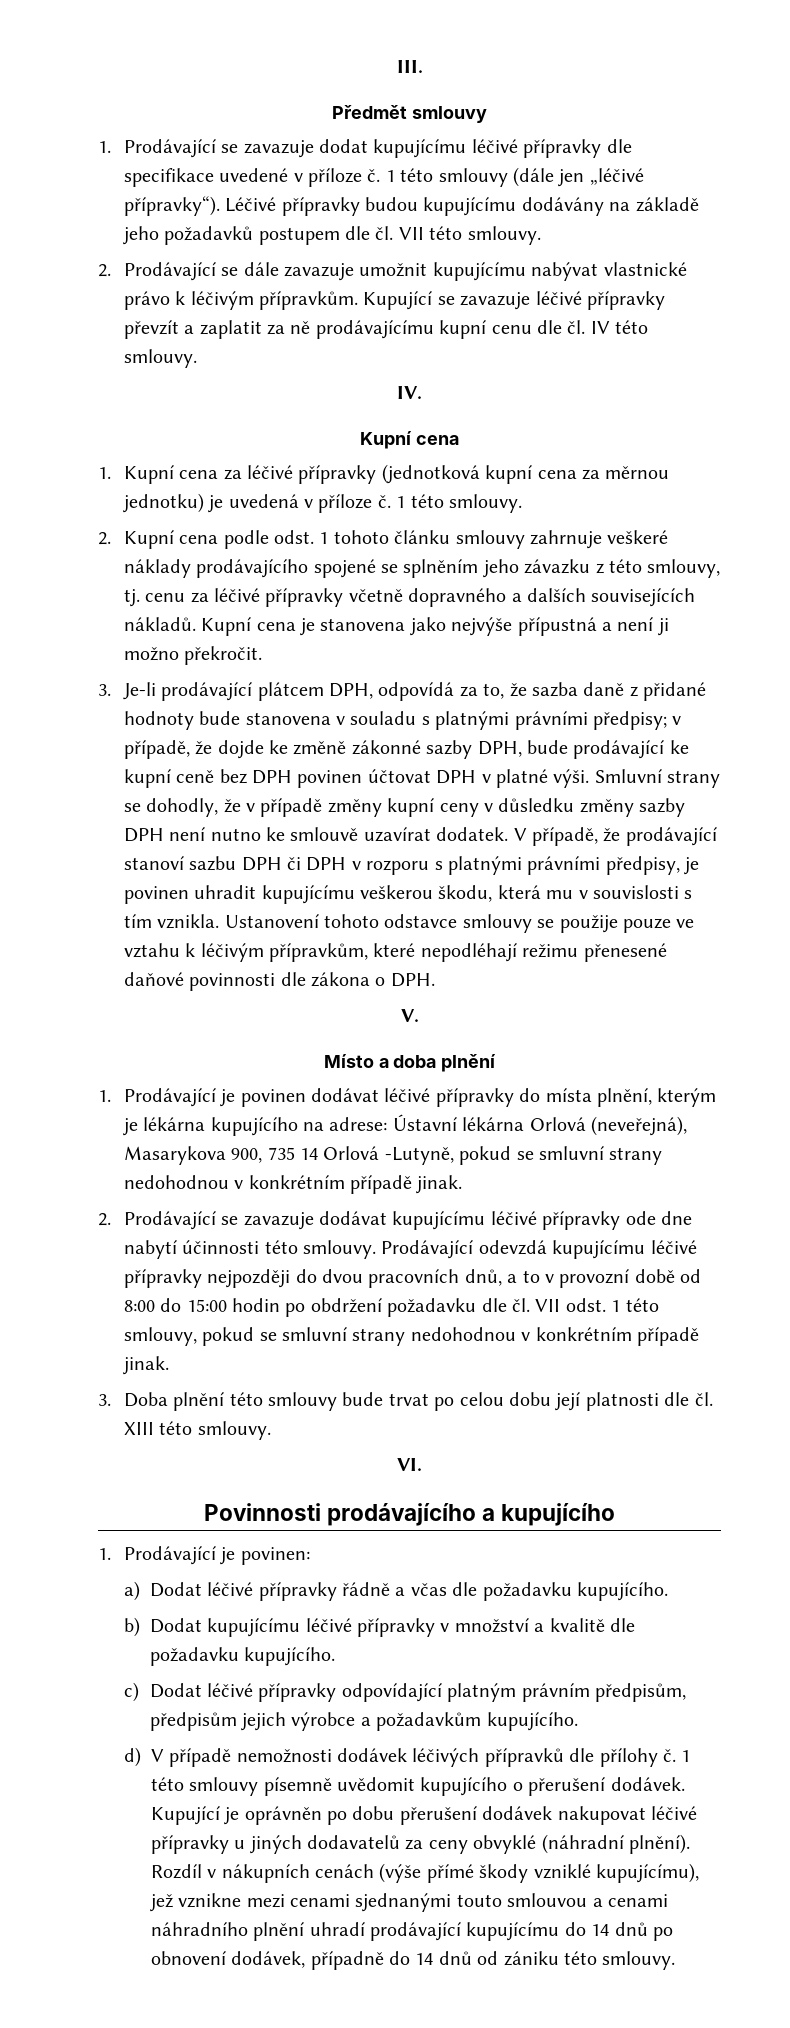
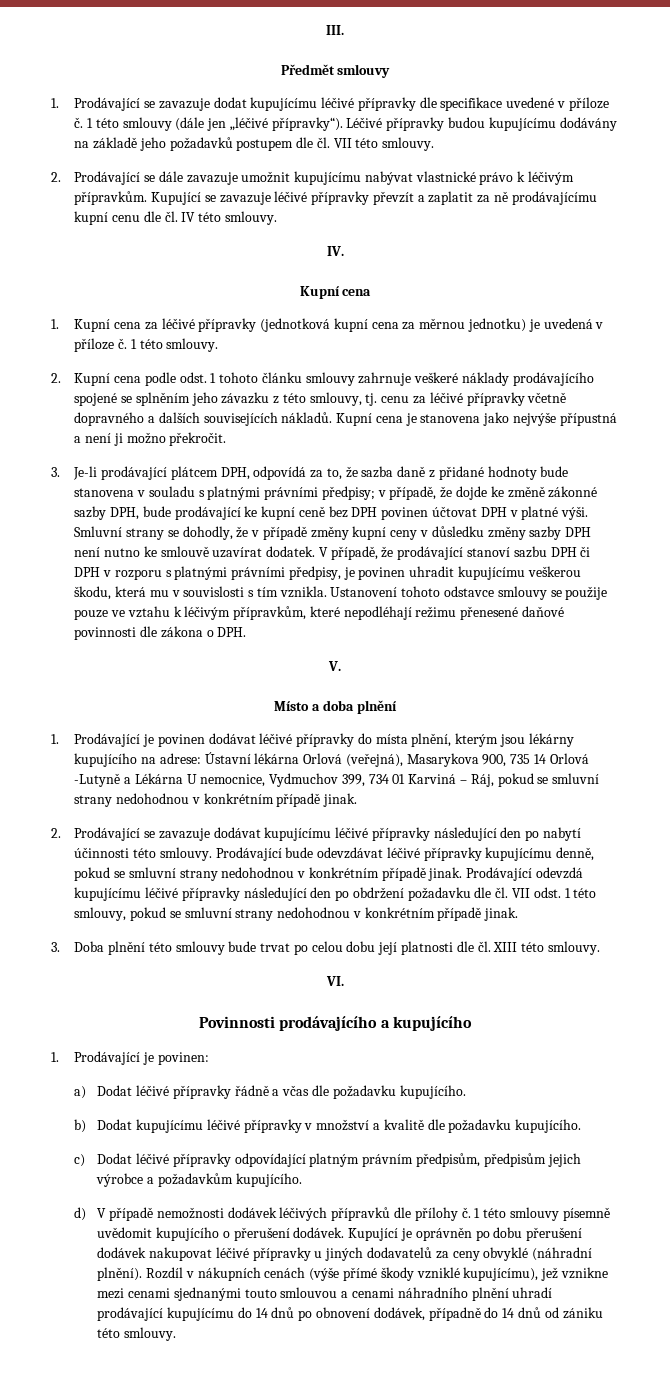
[122,1117,206,1136] je lékárna -> [499,733,574,747] jsou lékárny
[591,1116,688,1136] (neveřejná), -> [345,753,403,767] (veřejná),
[384,1147,454,1165] -Lutyně, -> [74,773,494,787] -Lutyně a Lékárna U nemocnice, Vydmuchov 399, 734 01 Karviná – Ráj,
[625,1211,693,1225] ode dne -> [433,827,540,841] následující den po
[478,1240,697,1259] [123,1269,702,1288] [123,1298,281,1312] odevzdá kupujícímu léčivé přípravky nejpozději do dvou pracovních dnů, a to v provozní době od 8:00 do 15:00 hodin -> [285,847,595,861] [74,867,583,881] [74,887,332,901] bude odevzdávat léčivé přípravky kupujícímu denně, pokud se smluvní strany nedohodnou v konkrétním případě jinak. Prodávající odevzdá kupujícímu léčivé přípravky následující den

